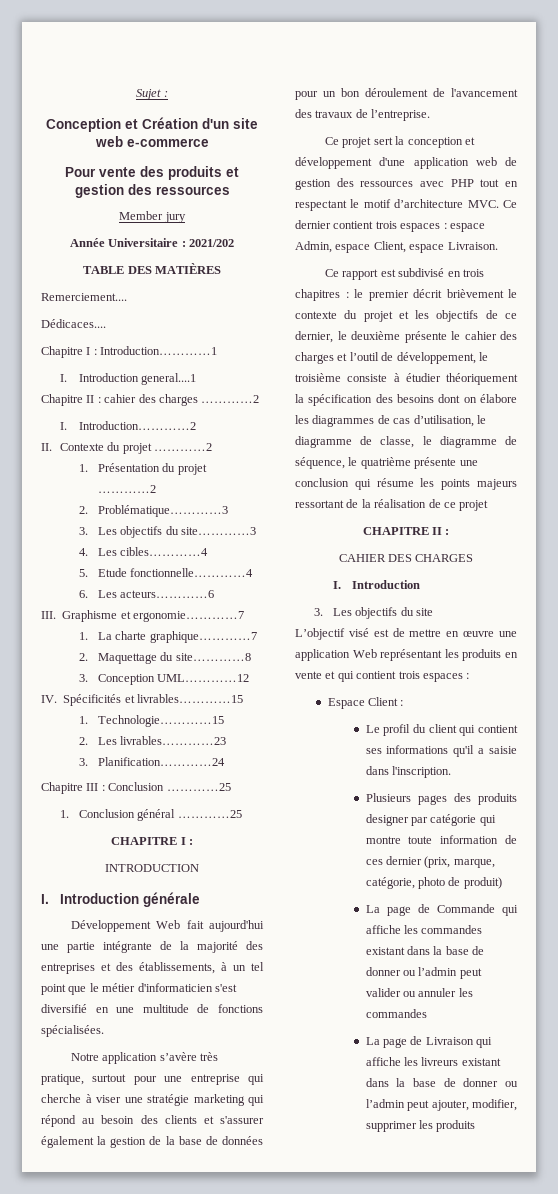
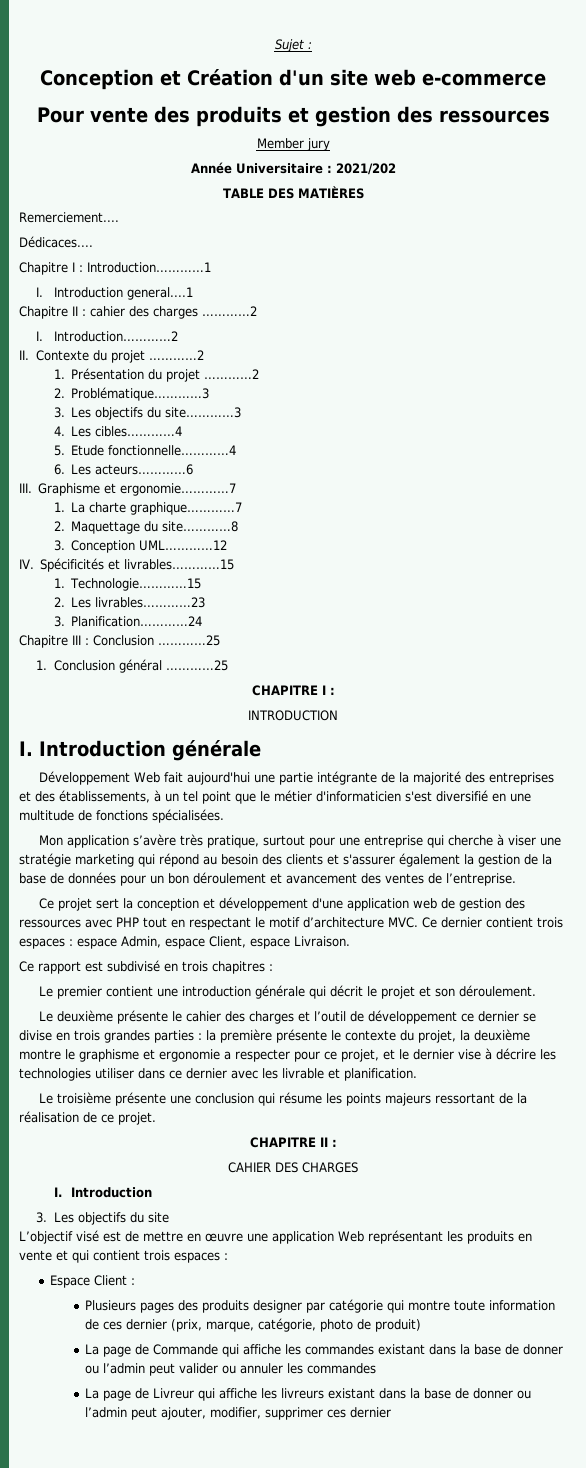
[71,1053,100,1061] Notre -> [39,835,64,846] Mon
[433,88,518,97] [295,109,354,118] de l'avancement des travaux -> [270,873,424,884] et avancement des ventes
[354,289,517,301] [295,310,517,322] [295,331,347,343] le premier décrit brièvement le contexte du projet et les objectifs de ce dernier, le -> [39,985,537,999] [39,1011,54,1022] // Le premier contient une introduction générale qui décrit le projet et son déroulement. // Le
[396,352,488,364] [295,373,518,385] [295,394,517,406] [295,415,486,427] [295,436,517,448] [295,457,411,469] développement, le troisième consiste à étudier théoriquement la spécification des besoins dont on élabore les diagrammes de cas d’utilisation, le diagramme de classe, le diagramme de séquence, le quatrième -> [368,1010,537,1024] [19,1029,530,1043] [19,1048,556,1062] [19,1068,417,1081] [39,1092,112,1104] développement ce dernier se divise en trois grandes parties : la première présente le contexte du projet, la deuxième montre le graphisme et ergonomie a respecter pour ce projet, et le dernier vise à décrire les technologies utiliser dans ce dernier avec les livrable et planification. // Le troisième
[459,500,489,511] projet -> [118,1112,156,1125] projet.
[365,724,518,736] [365,745,517,757] [365,766,452,778] // Le profil du client qui contient ses informations qu'il a saisie dans l'inscription. -> (136, 1281) none
[425,1037,474,1045] Livraison -> [152,1388,194,1399] Livreur
[419,1120,476,1132] les produits -> [326,1407,391,1418] ces dernier

